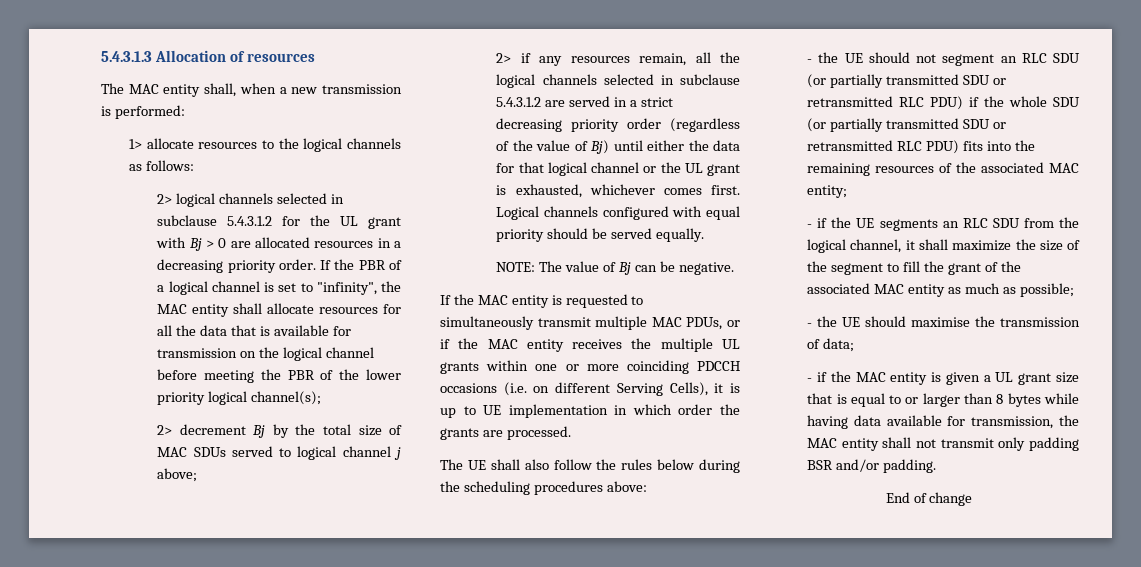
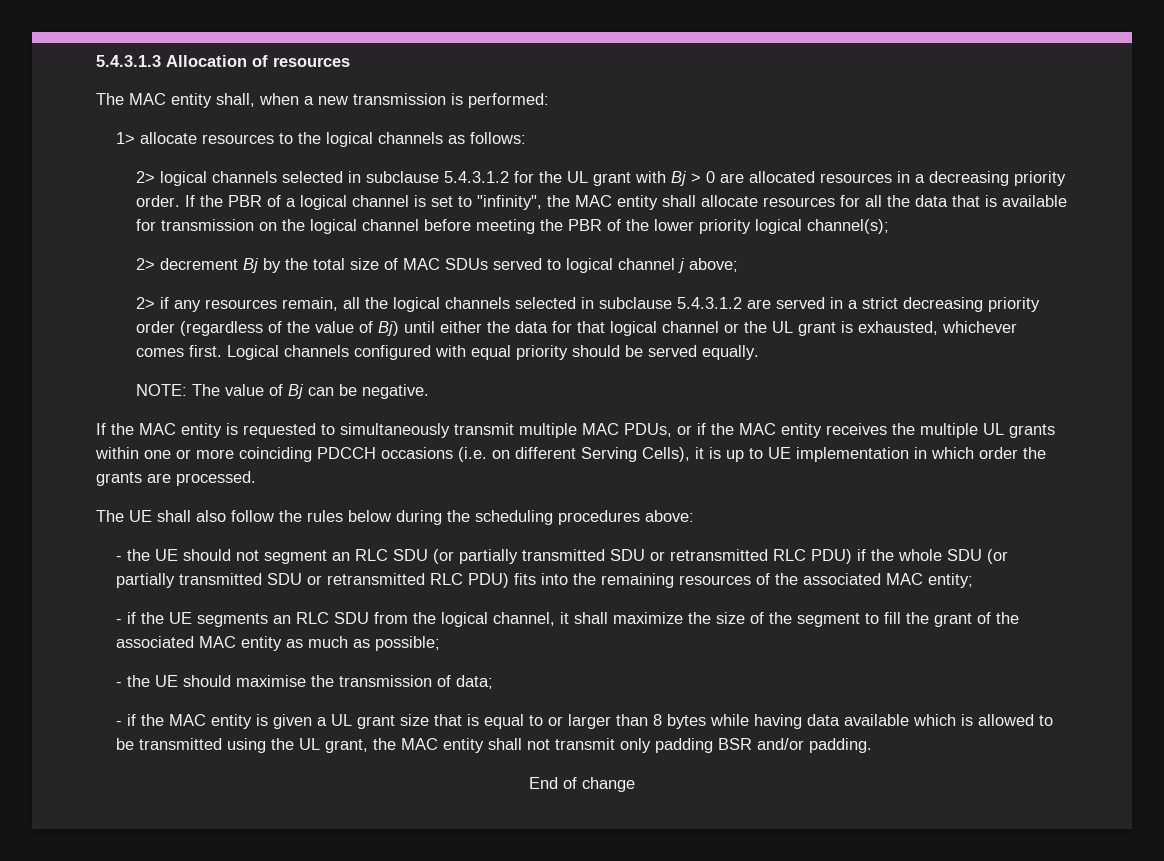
[947,416,1054,429] for transmission, -> [912,714,1053,726] [115,738,368,753] which is allowed to be transmitted using the UL grant,

